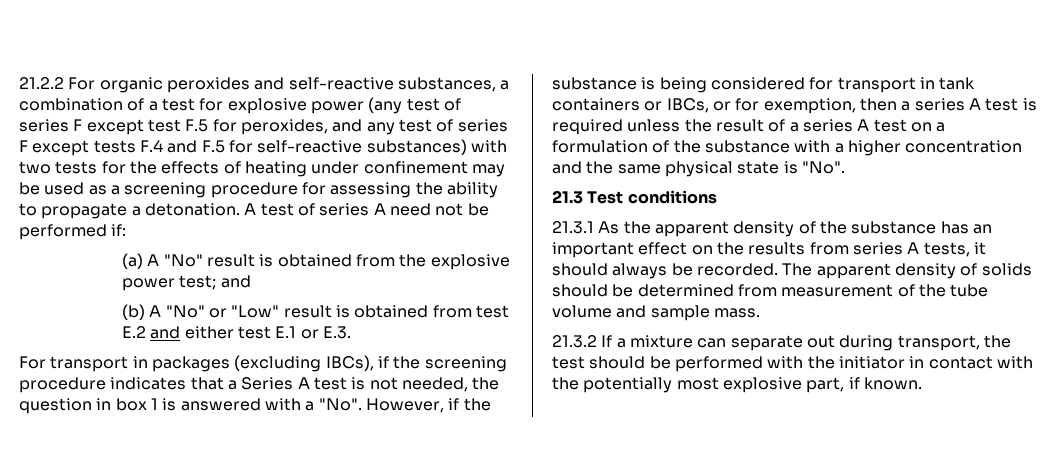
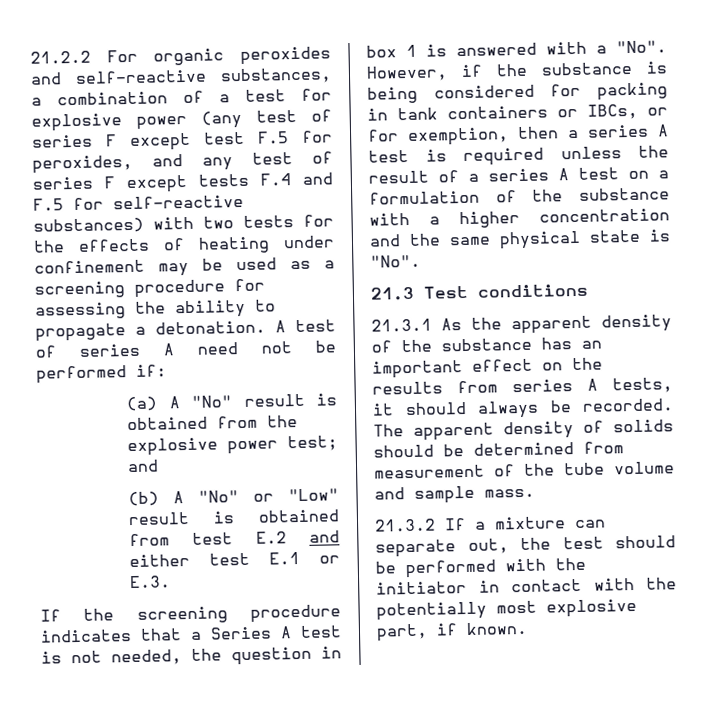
[19,355,389,372] For transport in packages (excluding IBCs), if -> [40,609,61,622] If
[837,77,916,93] transport -> [597,82,668,101] packing
[806,335,980,351] out during transport, -> [467,538,509,554] out,

